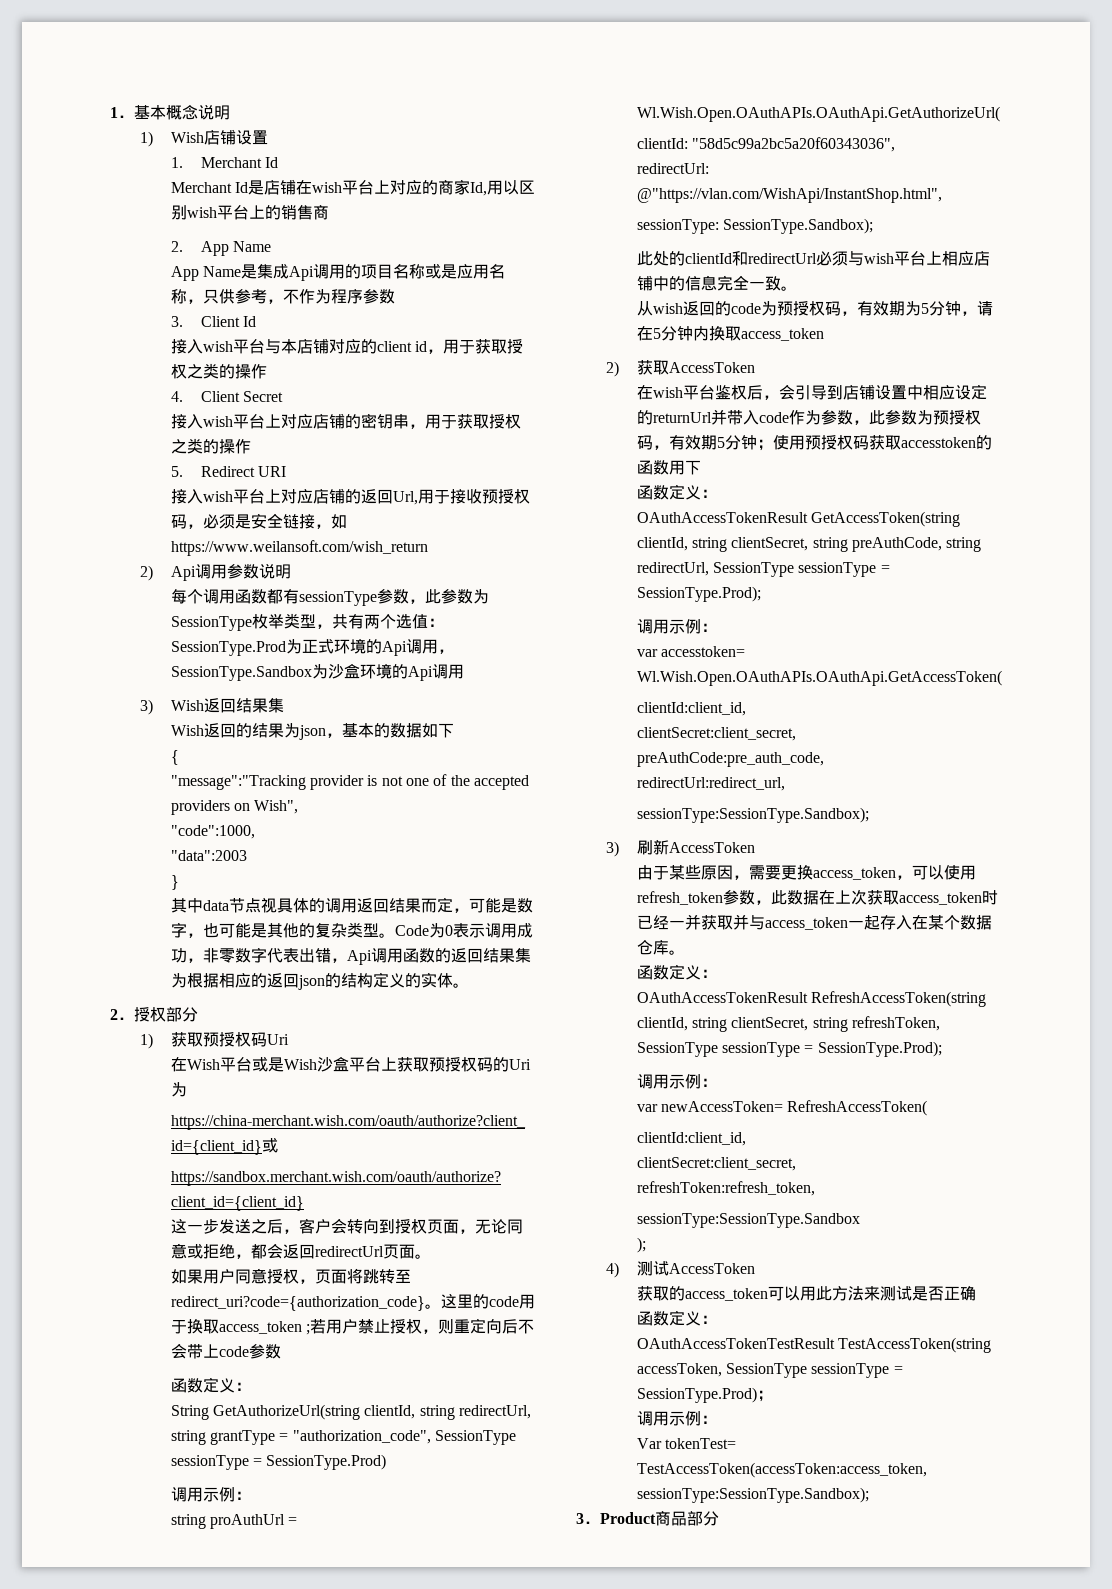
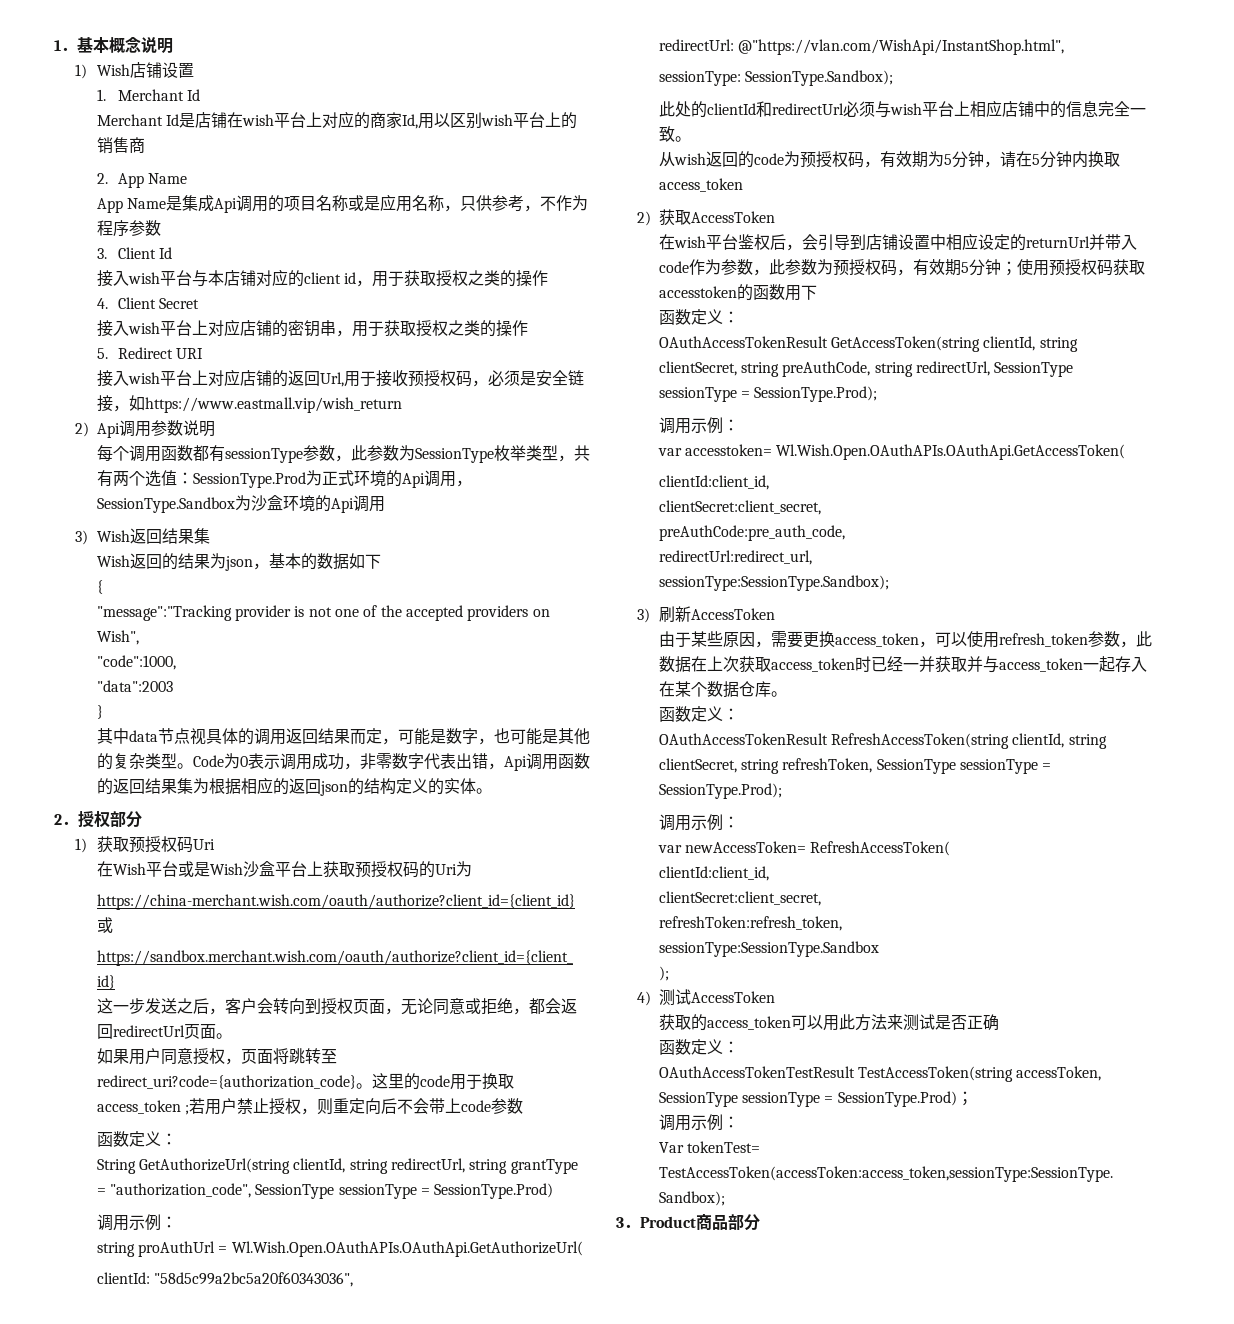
[170,540,428,556] https://www.weilansoft.com/wish_return -> [144,397,402,413] https://www.eastmall.vip/wish_return

